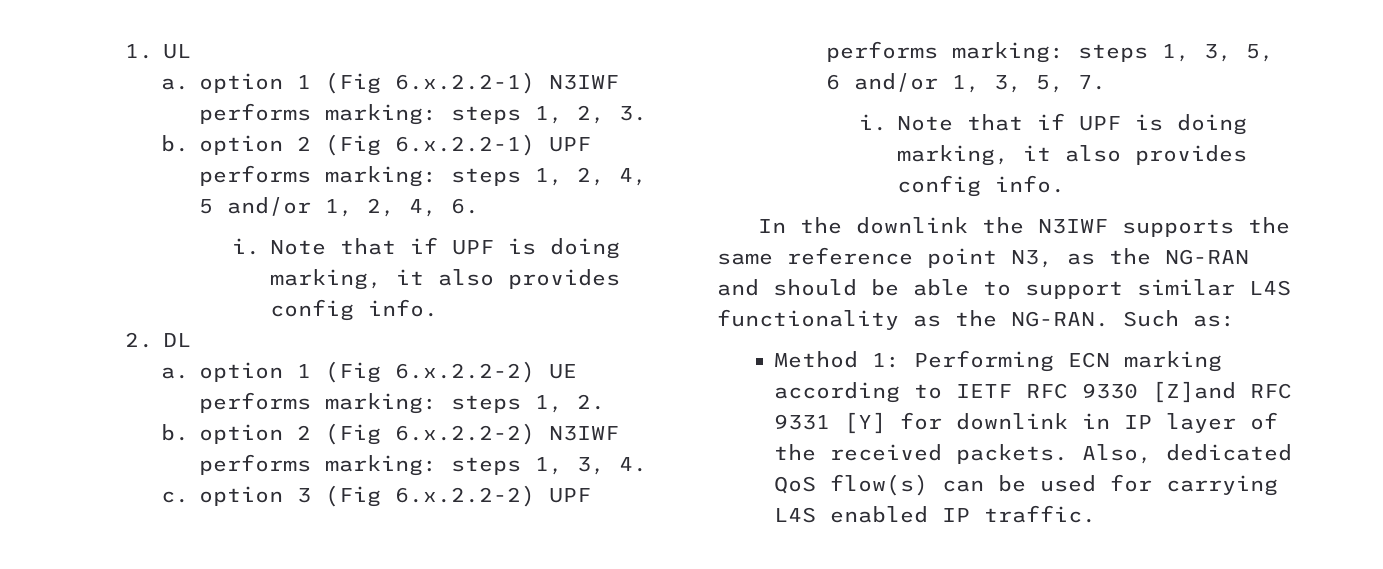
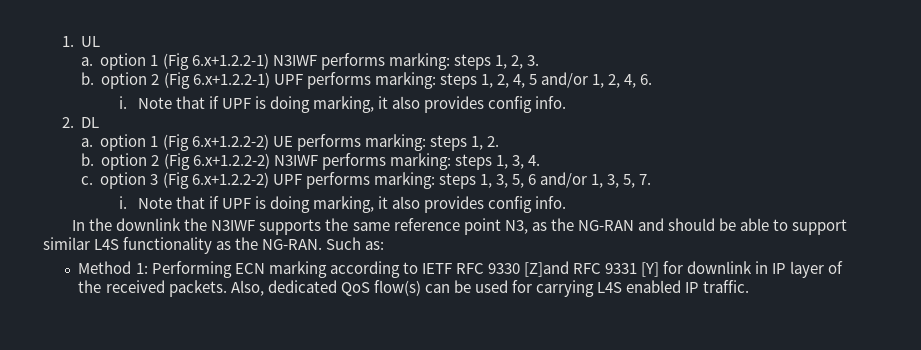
[394,72,535,94] 6.x.2.2-1) -> [191,53,269,69] 6.x+1.2.2-1)
[394,134,535,156] 6.x.2.2-1) -> [192,72,270,88] 6.x+1.2.2-1)
[394,361,535,383] 6.x.2.2-2) -> [191,134,269,150] 6.x+1.2.2-2)
[394,423,535,445] 6.x.2.2-2) -> [192,153,270,169] 6.x+1.2.2-2)
[394,485,535,507] 6.x.2.2-2) -> [191,172,269,188] 6.x+1.2.2-2)

